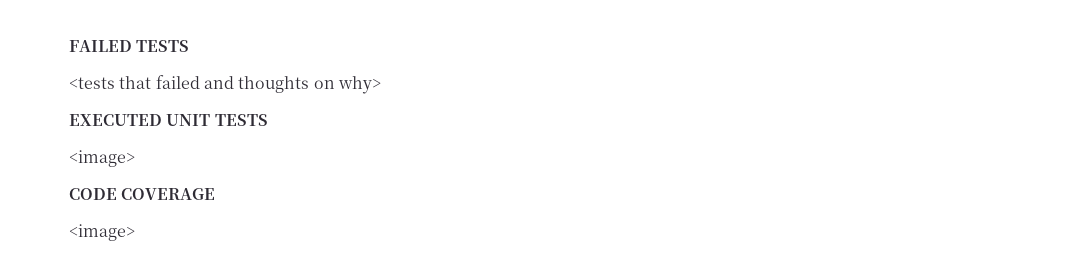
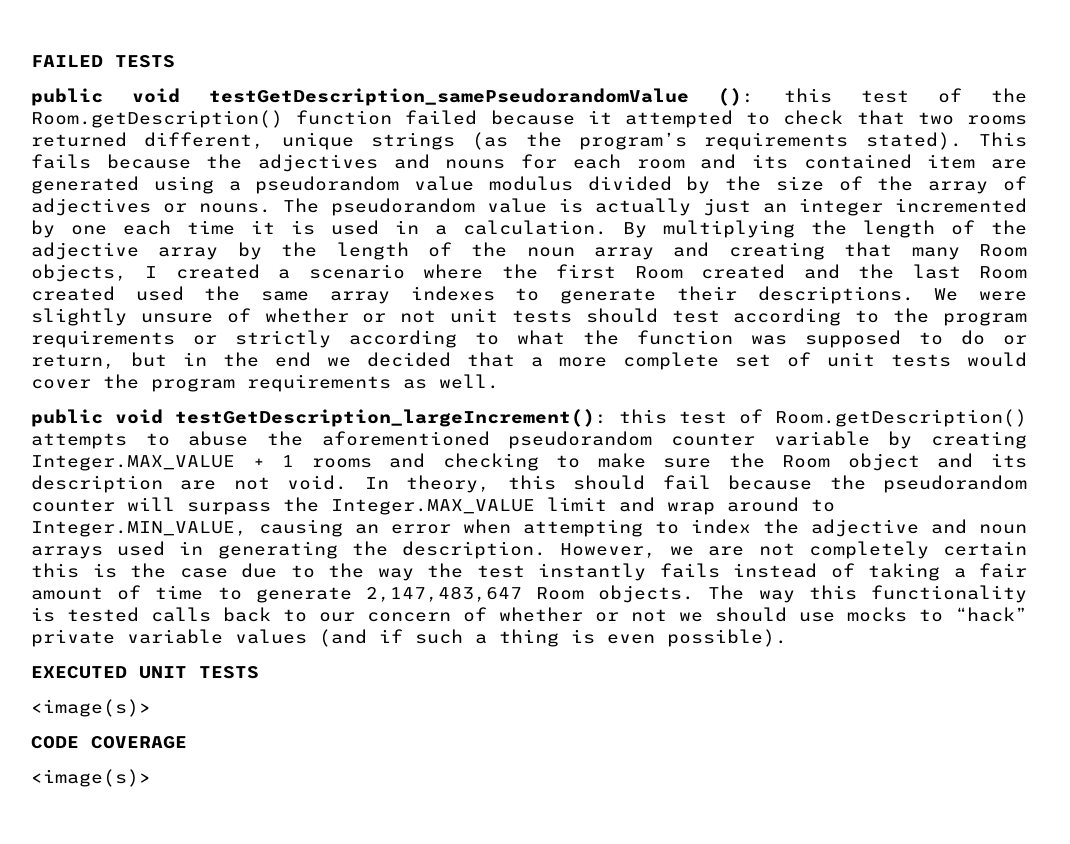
[69,75,381,94] <tests that failed and thoughts on why> -> [31,88,1027,106] [31,110,1028,128] [31,132,1027,150] [31,154,1028,172] [31,176,1027,194] [31,198,1027,216] [31,220,1027,238] [31,242,1027,260] [31,264,1027,282] [31,286,1027,304] [31,308,1027,326] [31,330,1027,348] [31,352,1027,370] [31,374,499,392] [31,409,1027,427] [31,431,1027,449] [31,453,1027,471] [31,475,1027,493] [31,497,835,515] [31,519,1027,537] [31,541,1027,559] [31,563,1027,581] [31,585,1027,603] [31,607,1027,622] [31,629,787,647] public void testGetDescription_samePseudorandomValue (): this test of the Room.getDescription() function failed because it attempted to check that two rooms returned different, unique strings (as the program’s requirements stated). This fails because the adjectives and nouns for each room and its contained item are generated using a pseudorandom value modulus divided by the size of the array of adjectives or nouns. The pseudorandom value is actually just an integer incremented by one each time it is used in a calculation. By multiplying the length of the adjective array by the length of the noun array and creating that many Room objects, I created a scenario where the first Room created and the last Room created used the same array indexes to generate their descriptions. We were slightly unsure of whether or not unit tests should test according to the program requirements or strictly according to what the function was supposed to do or return, but in the end we decided that a more complete set of unit tests would cover the program requirements as well. // public void testGetDescription_largeIncrement(): this test of Room.getDescription() attempts to abuse the aforementioned pseudorandom counter variable by creating Integer.MAX_VALUE + 1 rooms and checking to make sure the Room object and its description are not void. In theory, this should fail because the pseudorandom counter will surpass the Integer.MAX_VALUE limit and wrap around to Integer.MIN_VALUE, causing an error when attempting to index the adjective and noun arrays used in generating the description. However, we are not completely certain this is the case due to the way the test instantly fails instead of taking a fair amount of time to generate 2,147,483,647 Room objects. The way this functionality is tested calls back to our concern of whether or not we should use mocks to “hack” private variable values (and if such a thing is even possible).
[69,150,135,167] <image> -> [31,699,151,717] <image(s)>
[69,224,135,241] <image> -> [31,769,151,787] <image(s)>

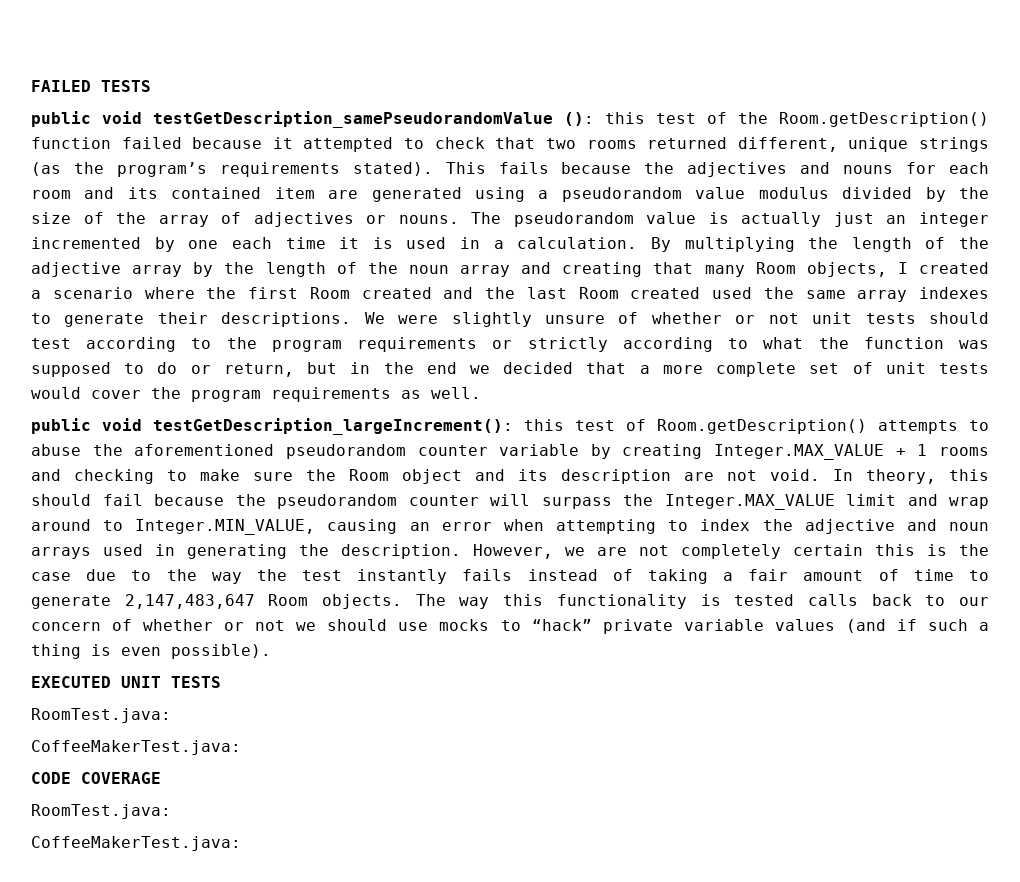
[31,699,151,717] <image(s)> -> [31,708,171,723] [31,740,241,755] RoomTest.java: // CoffeeMakerTest.java:
[31,769,151,787] <image(s)> -> [31,804,171,819] [31,836,241,851] RoomTest.java: // CoffeeMakerTest.java:

